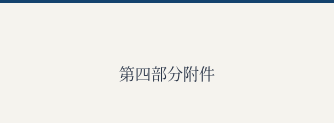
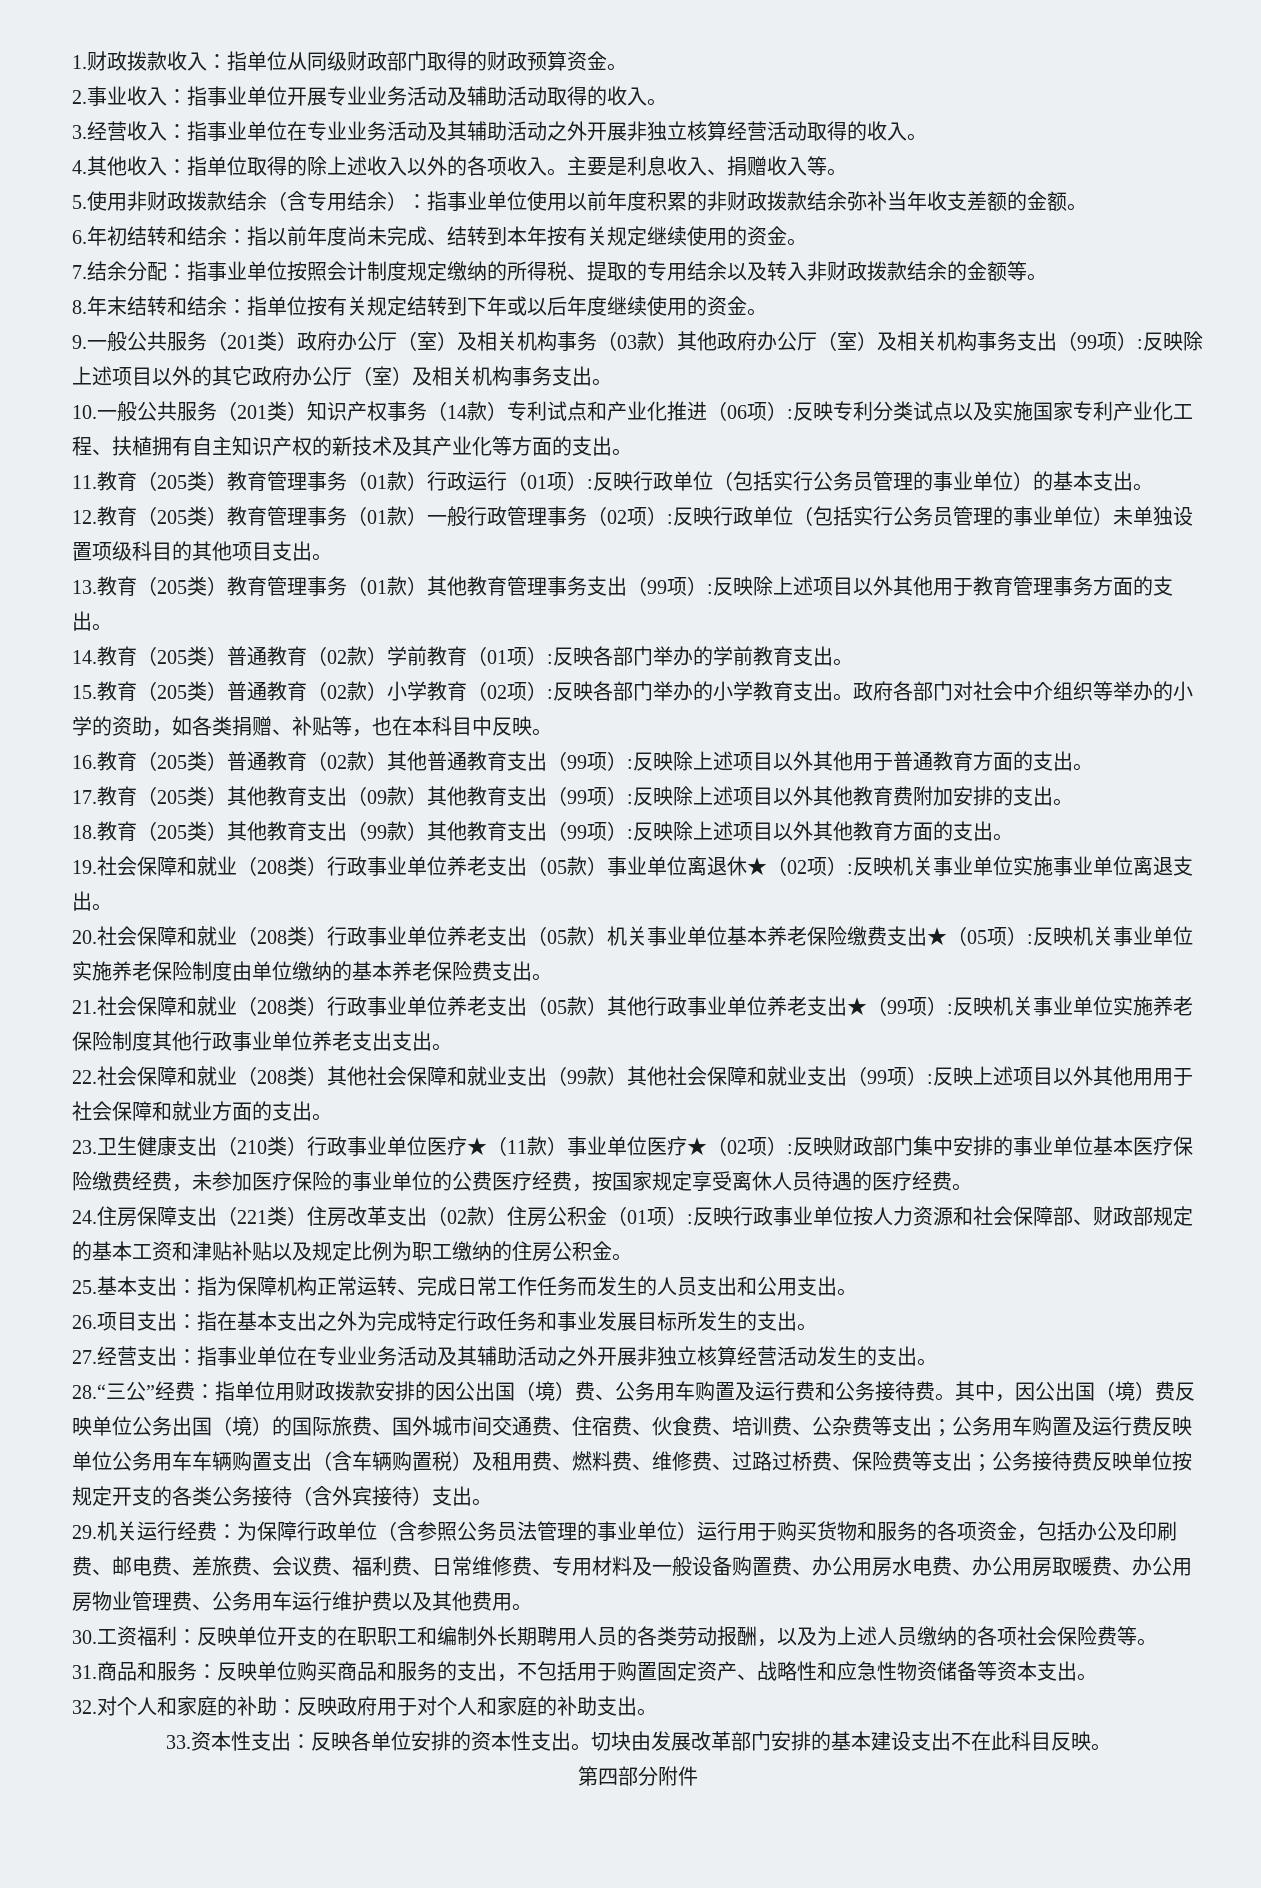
(119, 74) none -> [72,51,627,71] [72,86,667,106] [72,121,927,141] [72,156,847,176] [72,191,1087,211] [72,226,807,246] [72,261,1047,281] [72,296,767,316] [72,331,1203,351] [72,366,612,386] [72,401,1193,421] [72,436,632,456] [72,471,1153,491] [72,506,1193,526] [72,541,332,561] [72,576,1173,596] [72,611,112,631] [72,646,853,666] [72,681,1193,701] [72,716,552,737] [72,751,1093,771] [72,786,1073,806] [72,821,1013,841] [72,856,1193,876] [72,891,112,911] [72,926,1193,946] [72,961,552,981] [72,996,1193,1016] [72,1031,452,1051] [72,1066,1193,1086] [72,1101,332,1121] [72,1136,1193,1156] [72,1171,972,1192] [72,1206,1193,1227] [72,1241,632,1262] [72,1276,857,1296] [72,1311,817,1331] [72,1346,937,1366] [72,1381,1195,1402] [72,1416,1192,1437] [72,1451,1192,1472] [72,1486,492,1506] [72,1521,1177,1542] [72,1556,1192,1577] [72,1591,532,1612] [72,1626,1157,1647] [72,1661,1097,1682] [72,1696,657,1716] [165,1731,1111,1751] 1.财政拨款收入：指单位从同级财政部门取得的财政预算资金。 // 2.事业收入：指事业单位开展专业业务活动及辅助活动取得的收入。 // 3.经营收入：指事业单位在专业业务活动及其辅助活动之外开展非独立核算经营活动取得的收入。 // 4.其他收入：指单位取得的除上述收入以外的各项收入。主要是利息收入、捐赠收入等。 // 5.使用非财政拨款结余（含专用结余）：指事业单位使用以前年度积累的非财政拨款结余弥补当年收支差额的金额。 // 6.年初结转和结余：指以前年度尚未完成、结转到本年按有关规定继续使用的资金。 // 7.结余分配：指事业单位按照会计制度规定缴纳的所得税、提取的专用结余以及转入非财政拨款结余的金额等。 // 8.年末结转和结余：指单位按有关规定结转到下年或以后年度继续使用的资金。 // 9.一般公共服务（201类）政府办公厅（室）及相关机构事务（03款）其他政府办公厅（室）及相关机构事务支出（99项）:反映除上述项目以外的其它政府办公厅（室）及相关机构事务支出。 // 10.一般公共服务（201类）知识产权事务（14款）专利试点和产业化推进（06项）:反映专利分类试点以及实施国家专利产业化工程、扶植拥有自主知识产权的新技术及其产业化等方面的支出。 // 11.教育（205类）教育管理事务（01款）行政运行（01项）:反映行政单位（包括实行公务员管理的事业单位）的基本支出。 // 12.教育（205类）教育管理事务（01款）一般行政管理事务（02项）:反映行政单位（包括实行公务员管理的事业单位）未单独设置项级科目的其他项目支出。 // 13.教育（205类）教育管理事务（01款）其他教育管理事务支出（99项）:反映除上述项目以外其他用于教育管理事务方面的支出。 // 14.教育（205类）普通教育（02款）学前教育（01项）:反映各部门举办的学前教育支出。 // 15.教育（205类）普通教育（02款）小学教育（02项）:反映各部门举办的小学教育支出。政府各部门对社会中介组织等举办的小学的资助，如各类捐赠、补贴等，也在本科目中反映。 // 16.教育（205类）普通教育（02款）其他普通教育支出（99项）:反映除上述项目以外其他用于普通教育方面的支出。 // 17.教育（205类）其他教育支出（09款）其他教育支出（99项）:反映除上述项目以外其他教育费附加安排的支出。 // 18.教育（205类）其他教育支出（99款）其他教育支出（99项）:反映除上述项目以外其他教育方面的支出。 // 19.社会保障和就业（208类）行政事业单位养老支出（05款）事业单位离退休★（02项）:反映机关事业单位实施事业单位离退支出。 // 20.社会保障和就业（208类）行政事业单位养老支出（05款）机关事业单位基本养老保险缴费支出★（05项）:反映机关事业单位实施养老保险制度由单位缴纳的基本养老保险费支出。 // 21.社会保障和就业（208类）行政事业单位养老支出（05款）其他行政事业单位养老支出★（99项）:反映机关事业单位实施养老保险制度其他行政事业单位养老支出支出。 // 22.社会保障和就业（208类）其他社会保障和就业支出（99款）其他社会保障和就业支出（99项）:反映上述项目以外其他用用于社会保障和就业方面的支出。 // 23.卫生健康支出（210类）行政事业单位医疗★（11款）事业单位医疗★（02项）:反映财政部门集中安排的事业单位基本医疗保险缴费经费，未参加医疗保险的事业单位的公费医疗经费，按国家规定享受离休人员待遇的医疗经费。 // 24.住房保障支出（221类）住房改革支出（02款）住房公积金（01项）:反映行政事业单位按人力资源和社会保障部、财政部规定的基本工资和津贴补贴以及规定比例为职工缴纳的住房公积金。 // 25.基本支出：指为保障机构正常运转、完成日常工作任务而发生的人员支出和公用支出。 // 26.项目支出：指在基本支出之外为完成特定行政任务和事业发展目标所发生的支出。 // 27.经营支出：指事业单位在专业业务活动及其辅助活动之外开展非独立核算经营活动发生的支出。 // 28.“三公”经费：指单位用财政拨款安排的因公出国（境）费、公务用车购置及运行费和公务接待费。其中，因公出国（境）费反映单位公务出国（境）的国际旅费、国外城市间交通费、住宿费、伙食费、培训费、公杂费等支出；公务用车购置及运行费反映单位公务用车车辆购置支出（含车辆购置税）及租用费、燃料费、维修费、过路过桥费、保险费等支出；公务接待费反映单位按规定开支的各类公务接待（含外宾接待）支出。 // 29.机关运行经费：为保障行政单位（含参照公务员法管理的事业单位）运行用于购买货物和服务的各项资金，包括办公及印刷费、邮电费、差旅费、会议费、福利费、日常维修费、专用材料及一般设备购置费、办公用房水电费、办公用房取暖费、办公用房物业管理费、公务用车运行维护费以及其他费用。 // 30.工资福利：反映单位开支的在职职工和编制外长期聘用人员的各类劳动报酬，以及为上述人员缴纳的各项社会保险费等。 // 31.商品和服务：反映单位购买商品和服务的支出，不包括用于购置固定资产、战略性和应急性物资储备等资本支出。 // 32.对个人和家庭的补助：反映政府用于对个人和家庭的补助支出。 // 33.资本性支出：反映各单位安排的资本性支出。切块由发展改革部门安排的基本建设支出不在此科目反映。 //

